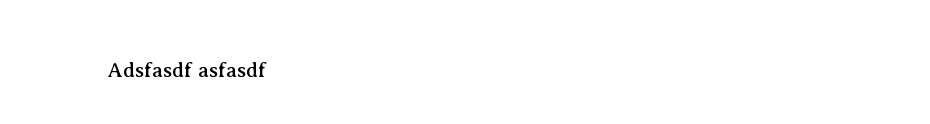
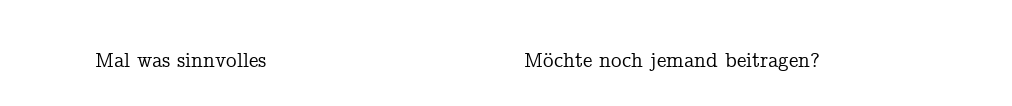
[107,62,267,77] Adsfasdf asfasdf -> [95,53,266,67] [524,53,820,71] Mal was sinnvolles // Möchte noch jemand beitragen?

